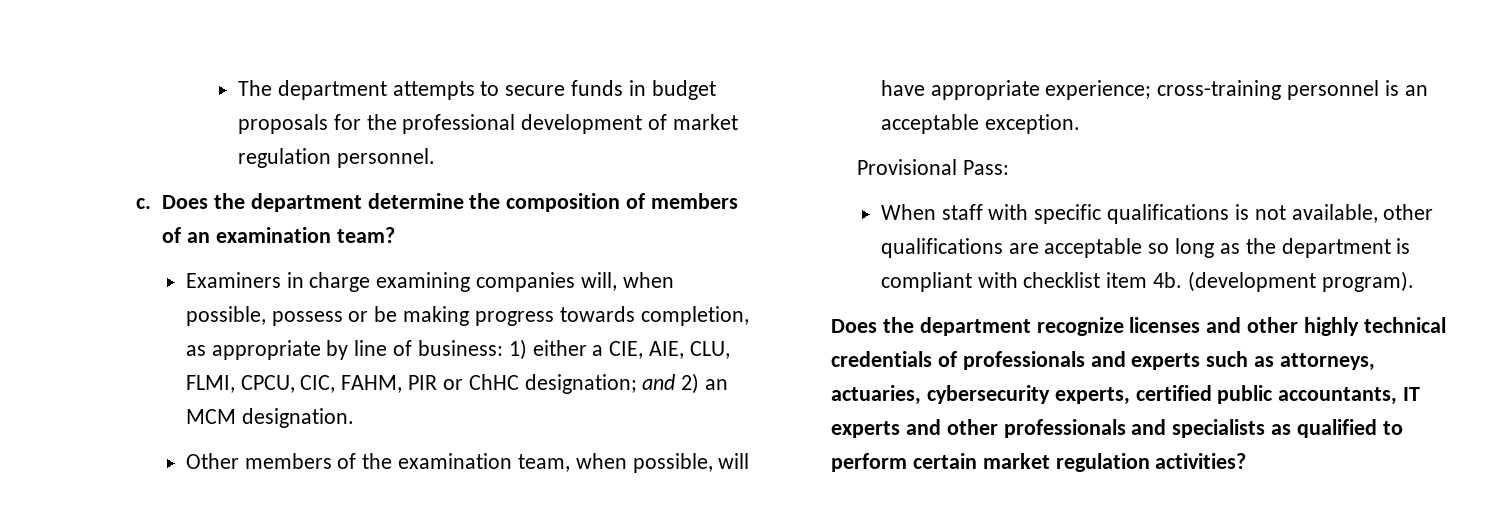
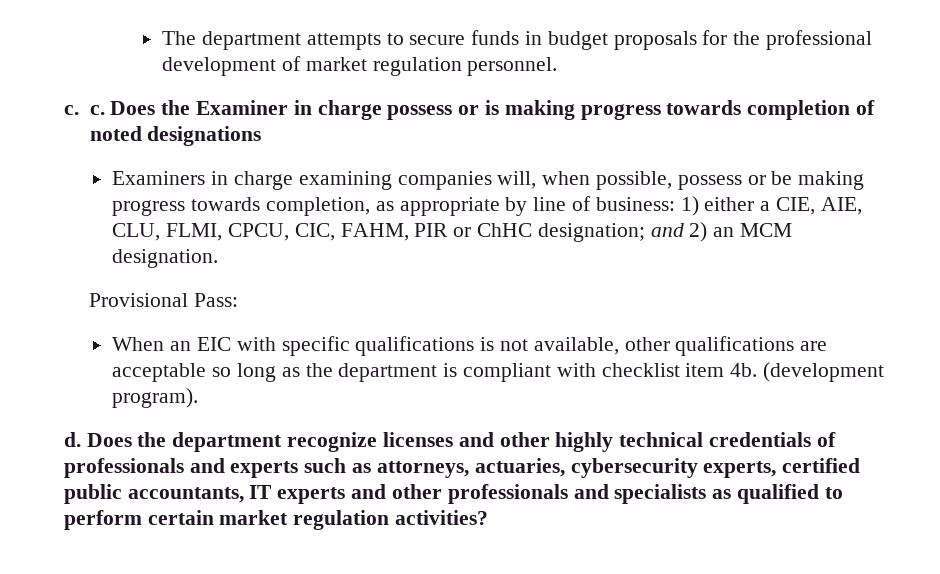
[162,193,738,212] [162,227,395,243] Does the department determine the composition of members of an examination team? -> [89,100,876,120] [89,126,262,146] c. Does the Examiner in charge possess or is making progress towards completion of noted designations
[185,453,750,473] [880,80,1428,100] [880,114,1080,134] // Other members of the examination team, when possible, will have appropriate experience; cross-training personnel is an acceptable exception. -> (219, 258) none
[941,204,983,220] staff -> [170,337,232,351] an EIC
(1414, 281) none -> [63,432,81,447] d.

